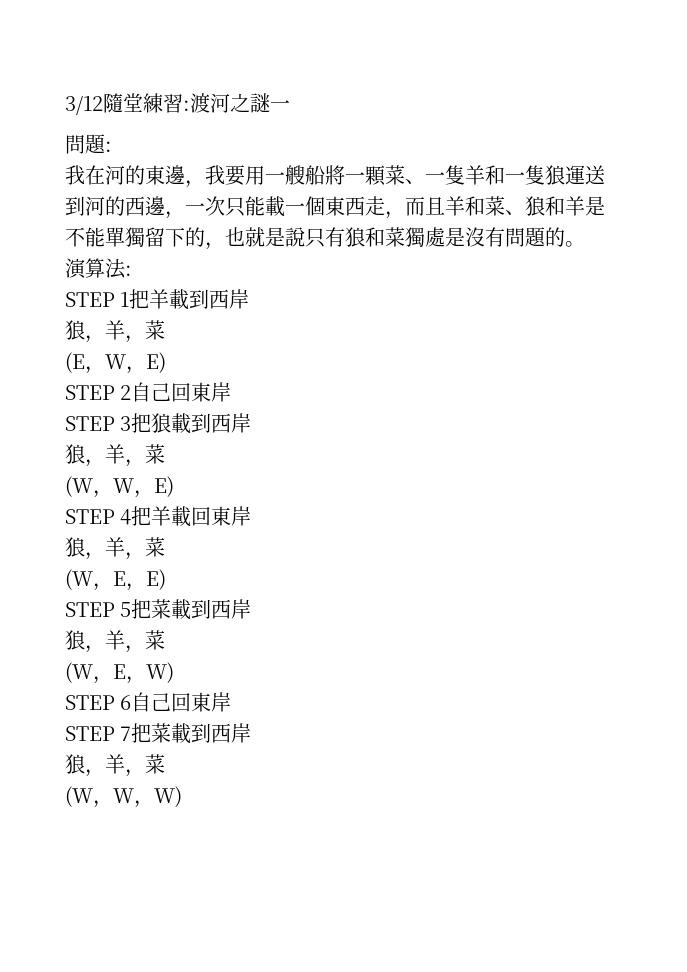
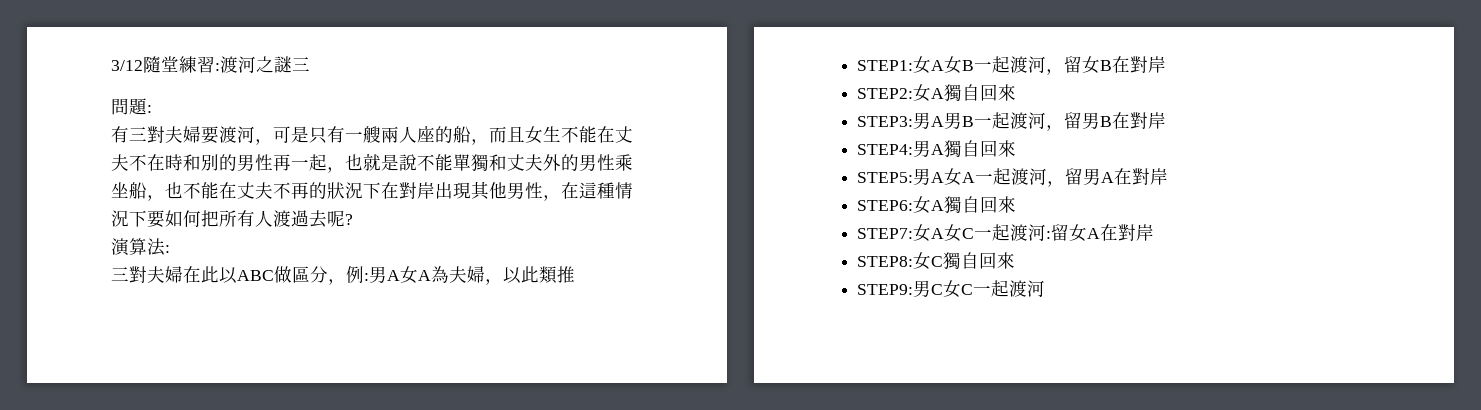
[270,100,290,111] 一 -> [292,57,310,71] 三
[65,165,605,188] [65,196,605,219] [65,227,585,250] [65,258,132,279] [65,289,250,310] [65,320,165,343] [65,352,166,374] [65,382,232,402] [65,413,252,434] [65,444,165,467] [65,476,174,498] [65,506,252,527] [65,537,165,560] [65,569,166,591] [65,599,252,620] [65,630,165,653] [65,662,174,684] [65,692,232,712] [65,723,252,744] [65,754,165,777] [65,786,182,808] 我在河的東邊，我要用一艘船將一顆菜、一隻羊和一隻狼運送到河的西邊，一次只能載一個東西走，而且羊和菜、狼和羊是不能單獨留下的，也就是說只有狼和菜獨處是沒有問題的。 // 演算法: // STEP 1把羊載到西岸 // 狼，羊，菜 // (E，W，E) // STEP 2自己回東岸 // STEP 3把狼載到西岸 // 狼，羊，菜 // (W，W，E) // STEP 4把羊載回東岸 // 狼，羊，菜 // (W，E，E) // STEP 5把菜載到西岸 // 狼，羊，菜 // (W，E，W) // STEP 6自己回東岸 // STEP 7把菜載到西岸 // 狼，羊，菜 // (W，W，W) -> [111,126,633,145] [111,153,633,173] [111,181,633,201] [111,210,353,228] [111,238,170,256] [111,266,575,285] [857,56,1167,75] [857,84,1017,102] [857,112,1167,131] [857,140,1017,157] [857,168,1169,187] [857,196,1017,214] [857,224,1155,242] [857,252,1016,270] [857,280,1046,298] 有三對夫婦要渡河，可是只有一艘兩人座的船，而且女生不能在丈夫不在時和別的男性再一起，也就是說不能單獨和丈夫外的男性乘坐船，也不能在丈夫不再的狀況下在對岸出現其他男性，在這種情況下要如何把所有人渡過去呢? // 演算法: // 三對夫婦在此以ABC做區分，例:男A女A為夫婦，以此類推 // STEP1:女A女B一起渡河，留女B在對岸 // STEP2:女A獨自回來 // STEP3:男A男B一起渡河，留男B在對岸 // STEP4:男A獨自回來 // STEP5:男A女A一起渡河，留男A在對岸 // STEP6:女A獨自回來 // STEP7:女A女C一起渡河:留女A在對岸 // STEP8:女C獨自回來 // STEP9:男C女C一起渡河

